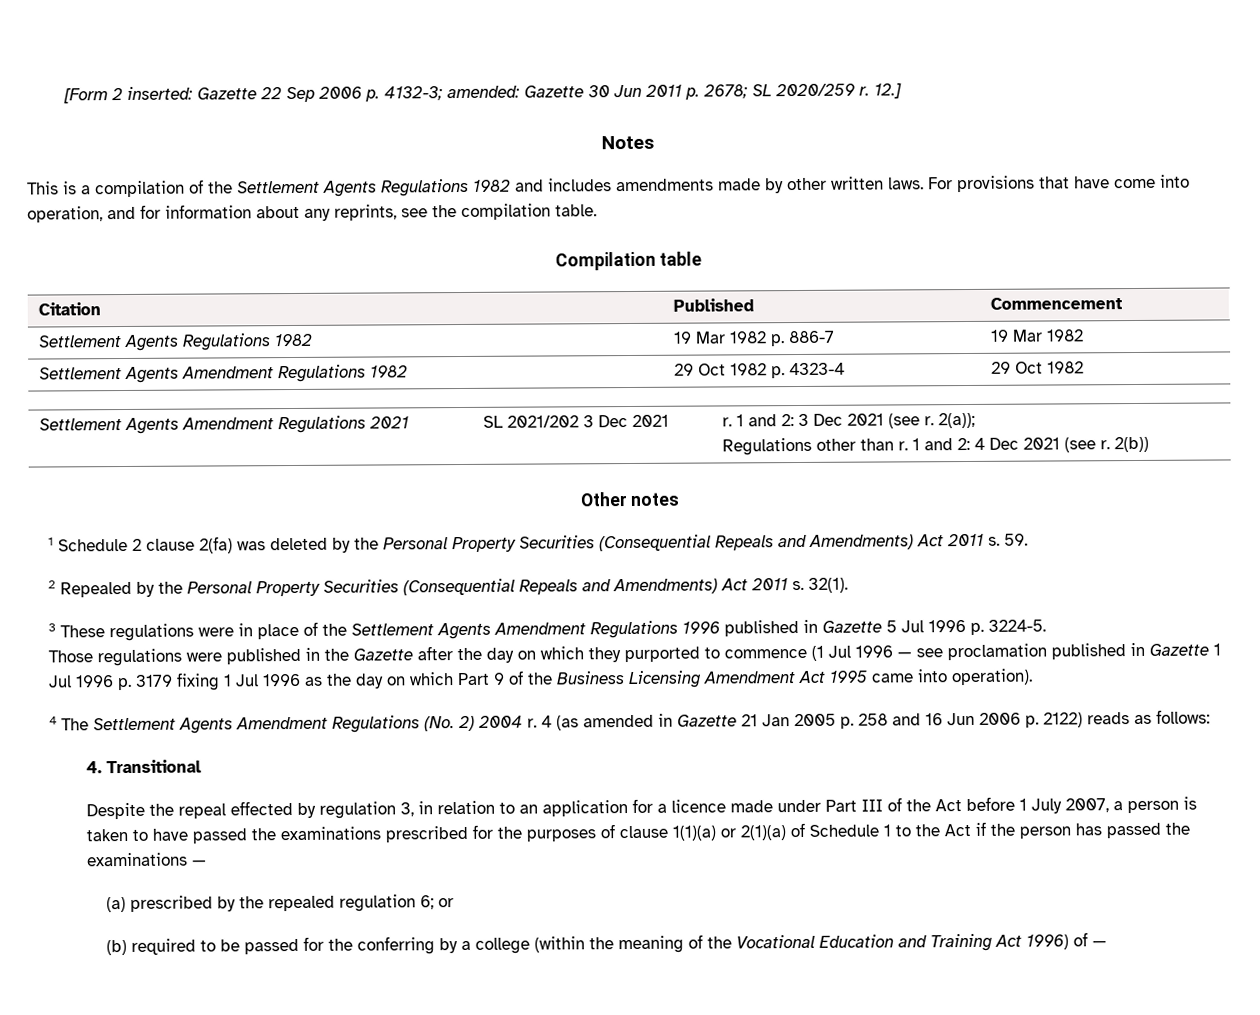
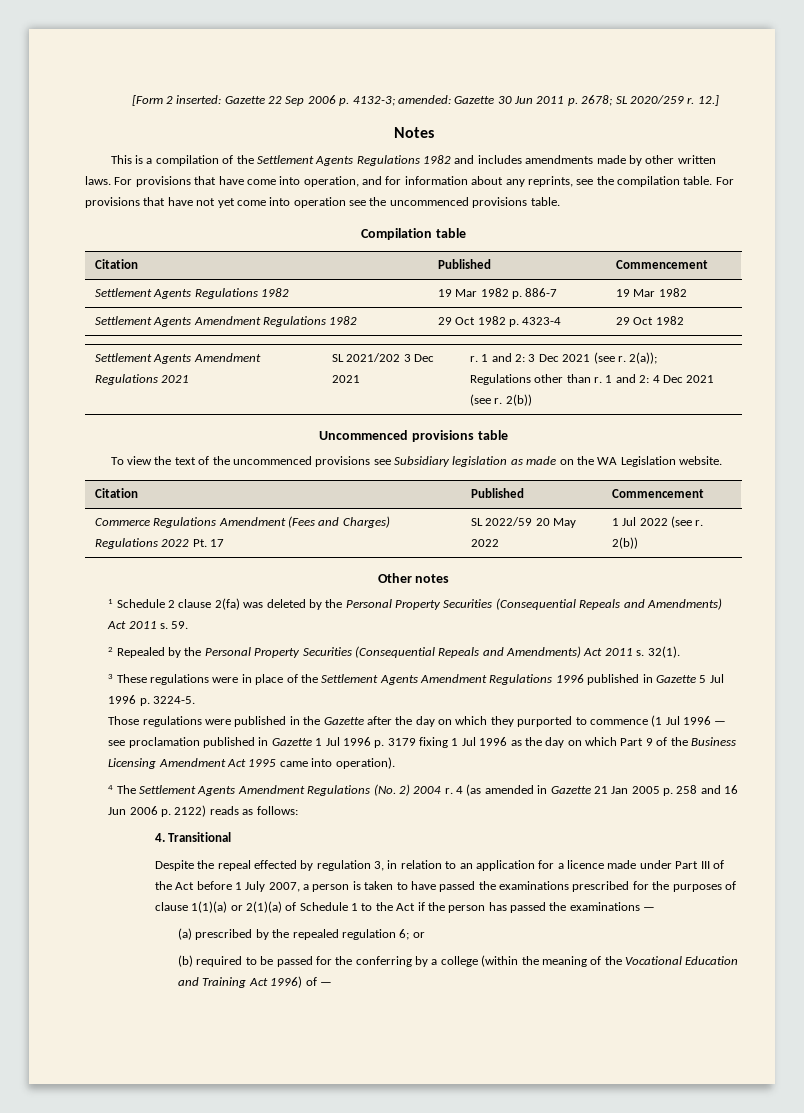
(597, 210) none -> [715,177,734,185] [85,197,560,208] For provisions that have not yet come into operation see the uncommenced provisions table.
(1150, 444) none -> [319,430,508,442] [110,456,723,467] [94,488,138,498] [470,488,524,498] [611,489,704,498] [94,516,390,528] [94,538,225,549] [470,517,577,528] [470,539,499,547] [611,516,704,528] [611,537,638,549] // Uncommenced provisions table // To view the text of the uncommenced provisions see Subsidiary legislation as made on the WA Legislation website. // Citation | Published | Commencement // Commerce Regulations Amendment (Fees and Charges) Regulations 2022 Pt. 17 | SL 2022/59 20 May 2022 | 1 Jul 2022 (see r. 2(b))

